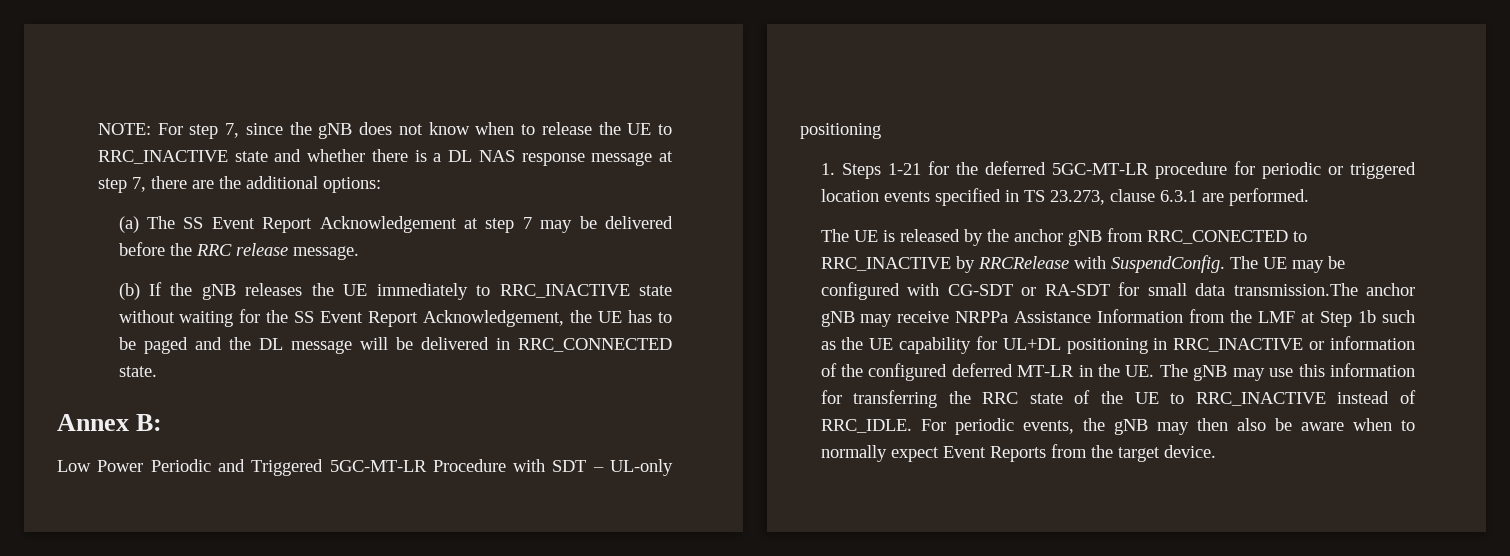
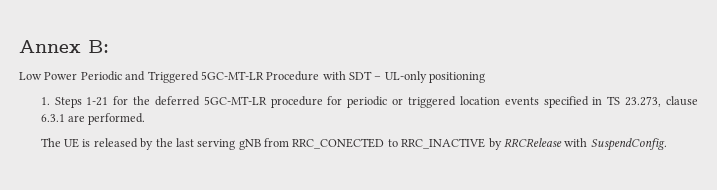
[98,122,672,139] [98,149,674,166] [98,176,382,193] [118,216,673,233] [118,242,359,260] [118,282,672,300] [118,309,672,327] [118,337,672,354] [118,366,157,377] NOTE: For step 7, since the gNB does not know when to release the UE to RRC_INACTIVE state and whether there is a DL NAS response message at step 7, there are the additional options: // (a) The SS Event Report Acknowledgement at step 7 may be delivered before the RRC release message. // (b) If the gNB releases the UE immediately to RRC_INACTIVE state without waiting for the SS Event Report Acknowledgement, the UE has to be paged and the DL message will be delivered in RRC_CONNECTED state. // -> (19, 46) none
[1013,229,1063,242] anchor -> [175,138,236,150] last serving
[1229,256,1345,273] [820,282,1415,300] [820,309,1415,327] [820,336,1415,354] [820,363,1415,381] [820,390,1416,408] [820,418,1415,435] [820,444,1216,462] The UE may be configured with CG-SDT or RA-SDT for small data transmission.The anchor gNB may receive NRPPa Assistance Information from the LMF at Step 1b such as the UE capability for UL+DL positioning in RRC_INACTIVE or information of the configured deferred MT-LR in the UE. The gNB may use this information for transferring the RRC state of the UE to RRC_INACTIVE instead of RRC_IDLE. For periodic events, the gNB may then also be aware when to normally expect Event Reports from the target device. -> (667, 144) none

